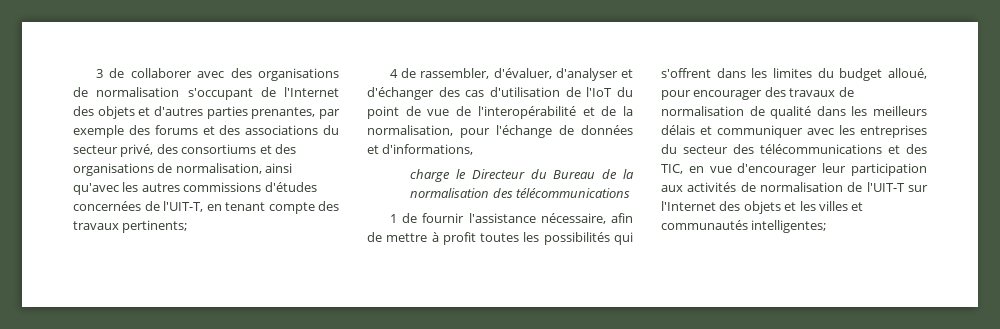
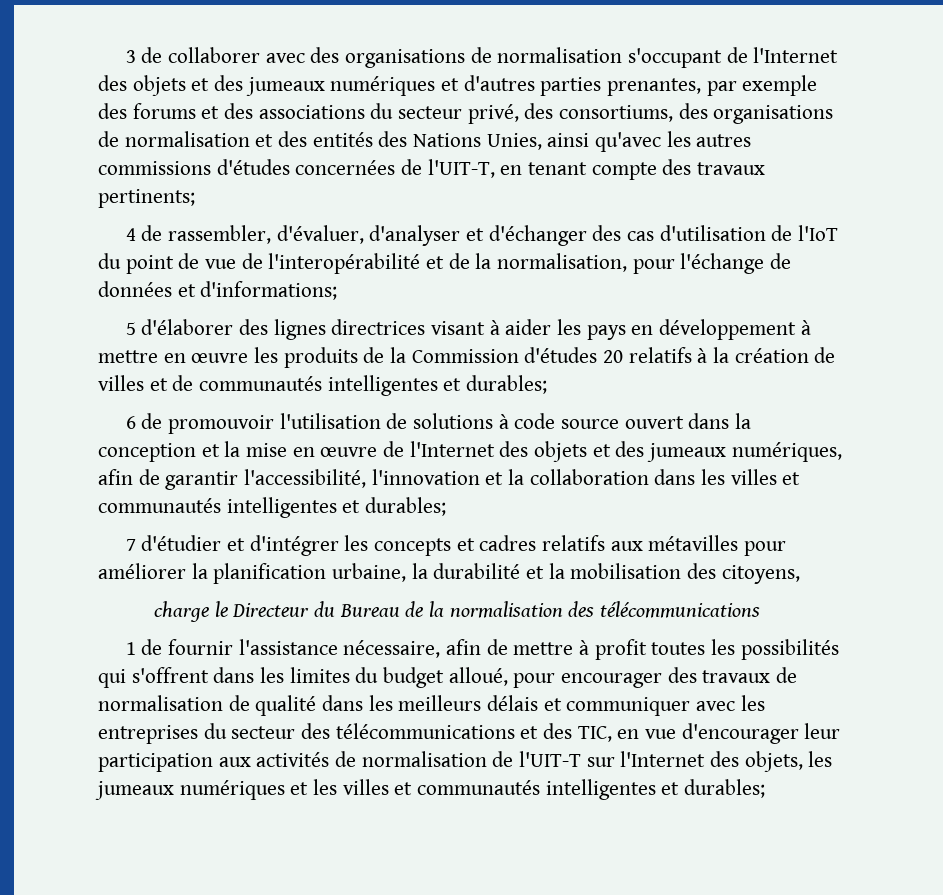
(151, 111) none -> [214,75,460,96] des jumeaux numériques et
[181,144,296,154] [73,163,262,176] consortiums et des organisations de normalisation, -> [559,103,834,124] [98,131,542,150] consortiums, des organisations de normalisation et des entités des Nations Unies,
[382,144,474,155] d'informations, -> [200,281,338,300] [125,319,811,340] [98,347,836,368] [98,375,548,396] [125,413,752,434] [98,441,842,462] [98,469,801,490] [98,497,447,518] [125,535,787,556] [98,563,800,584] d'informations; // 5 d'élaborer des lignes directrices visant à aider les pays en développement à mettre en œuvre les produits de la Commission d'études 20 relatifs à la création de villes et de communautés intelligentes et durables; // 6 de promouvoir l'utilisation de solutions à code source ouvert dans la conception et la mise en œuvre de l'Internet des objets et des jumeaux numériques, afin de garantir l'accessibilité, l'innovation et la collaboration dans les villes et communautés intelligentes et durables; // 7 d'étudier et d'intégrer les concepts et cadres relatifs aux métavilles pour améliorer la planification urbaine, la durabilité et la mobilisation des citoyens,
[743,201,781,214] objets -> [744,751,833,772] [95,780,285,800] objets, les jumeaux numériques
[751,220,827,233] intelligentes; -> [545,779,766,800] intelligentes et durables;

